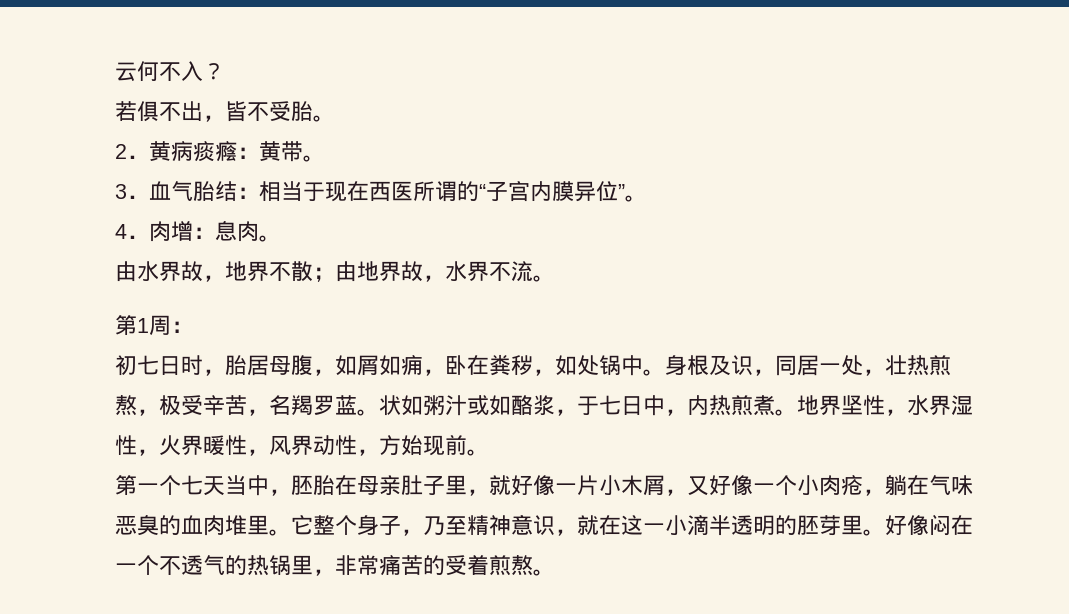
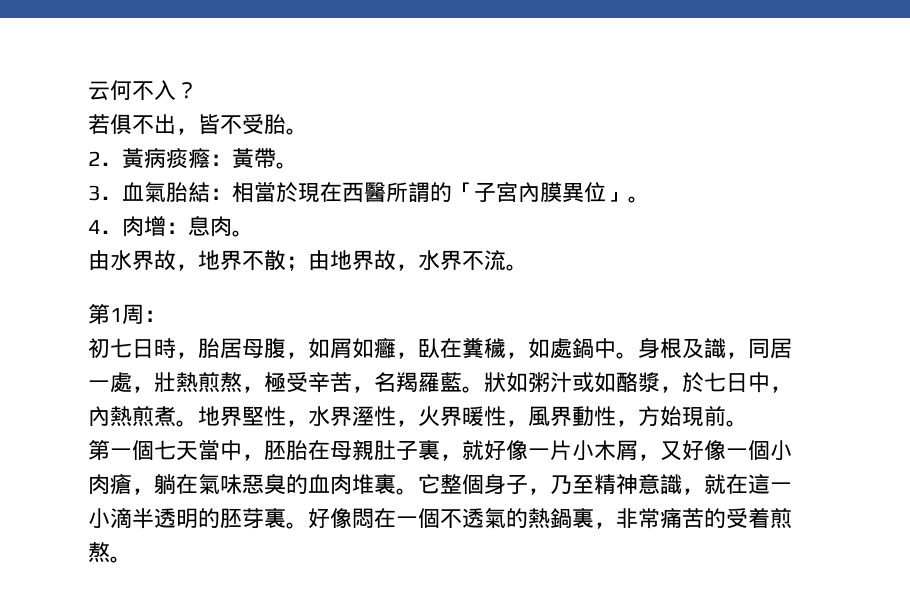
[149,141,171,161] 黄 -> [122,148,144,168] 黃
[259,141,303,162] 黄带 -> [232,148,276,168] 黃帶
[171,181,625,202] 气胎结：相当于现在西医所谓的“子宫内膜异位” -> [144,181,628,203] 氣胎結：相當於現在西醫所謂的「子宮內膜異位」
[181,355,203,375] 时 -> [154,338,176,358] 時
[401,354,621,376] 痈，卧在粪秽，如处锅 -> [374,337,594,359] 癰，臥在糞穢，如處鍋
[731,355,753,375] 识 -> [704,338,726,358] 識
[841,355,951,376] [115,395,181,416] 处，壮热煎熬，极 -> [110,372,286,393] 處，壯熱煎熬，極
[313,395,401,416] 罗蓝。状 -> [418,372,506,393] 羅藍。狀
[533,395,599,416] 浆，于 -> [638,372,704,393] 漿，於
[687,395,731,416] 内热 -> [88,406,132,427] 內熱
[841,395,863,415] 坚 -> [242,406,264,426] 堅
[951,395,973,415] 湿 -> [352,406,374,426] 溼
[269,435,335,455] 风界动 -> [528,406,594,426] 風界動
[423,435,445,456] 现 -> [682,406,704,426] 現
[159,475,247,496] 个七天当 -> [132,439,220,461] 個七天當
[379,475,467,495] 亲肚子里 -> [352,439,440,460] 親肚子裏
[775,475,973,496] [115,514,357,536] 个小肉疮，躺在气味恶臭的血肉堆里。它整个 -> [748,440,792,460] [88,473,484,495] 個小肉瘡，躺在氣味惡臭的血肉堆裏。它整個
[533,515,643,536] 识，就在这 -> [660,473,770,495] 識，就在這
[841,514,973,536] [115,555,313,576] 里。好像闷在一个不透气的热锅里 -> [264,507,594,529] 裏。好像悶在一個不透氣的熱鍋裏

